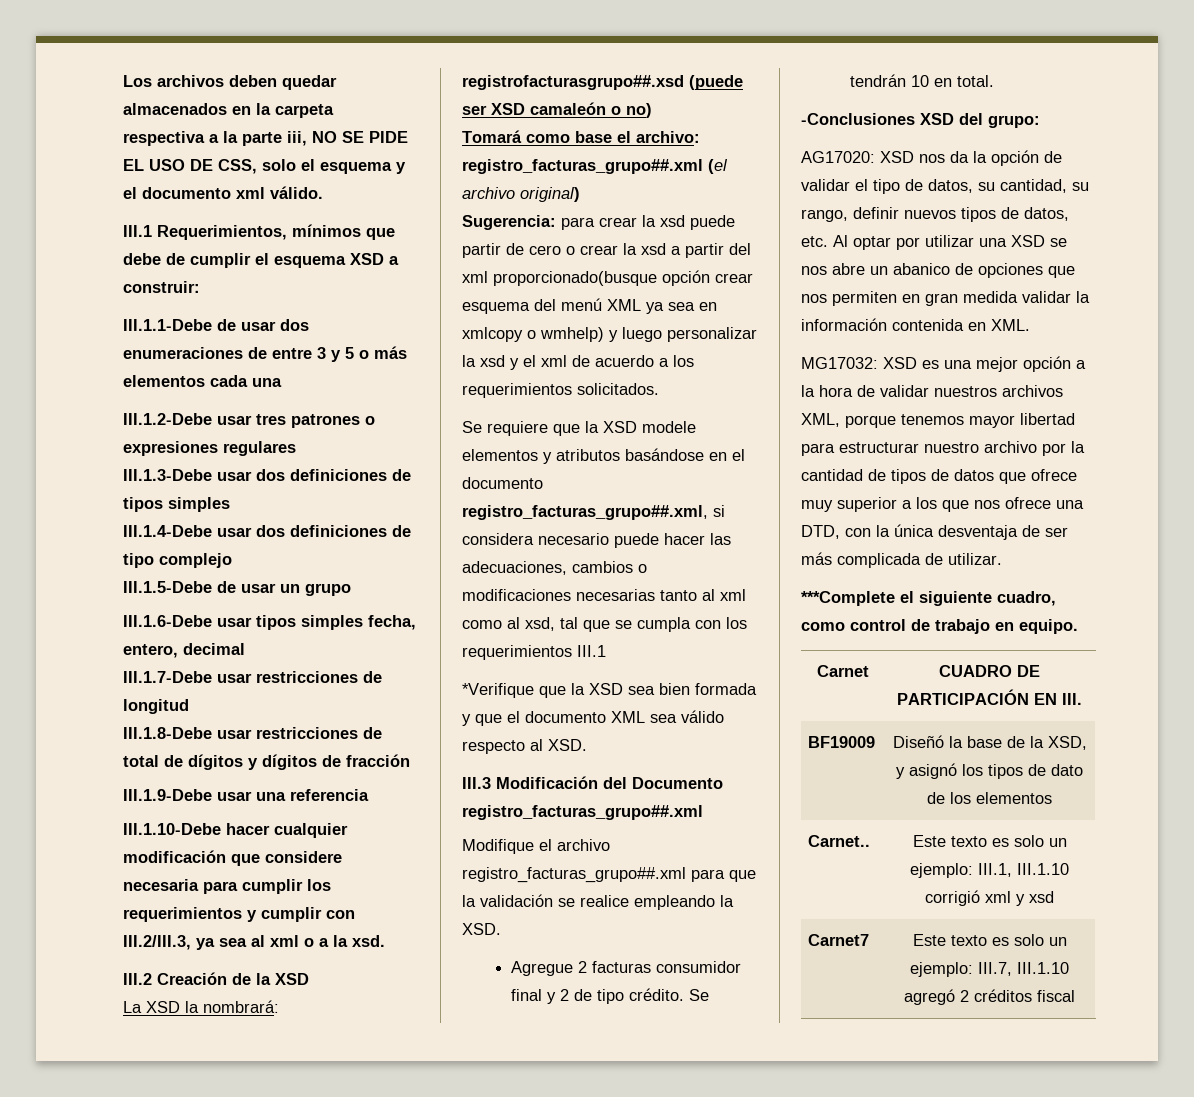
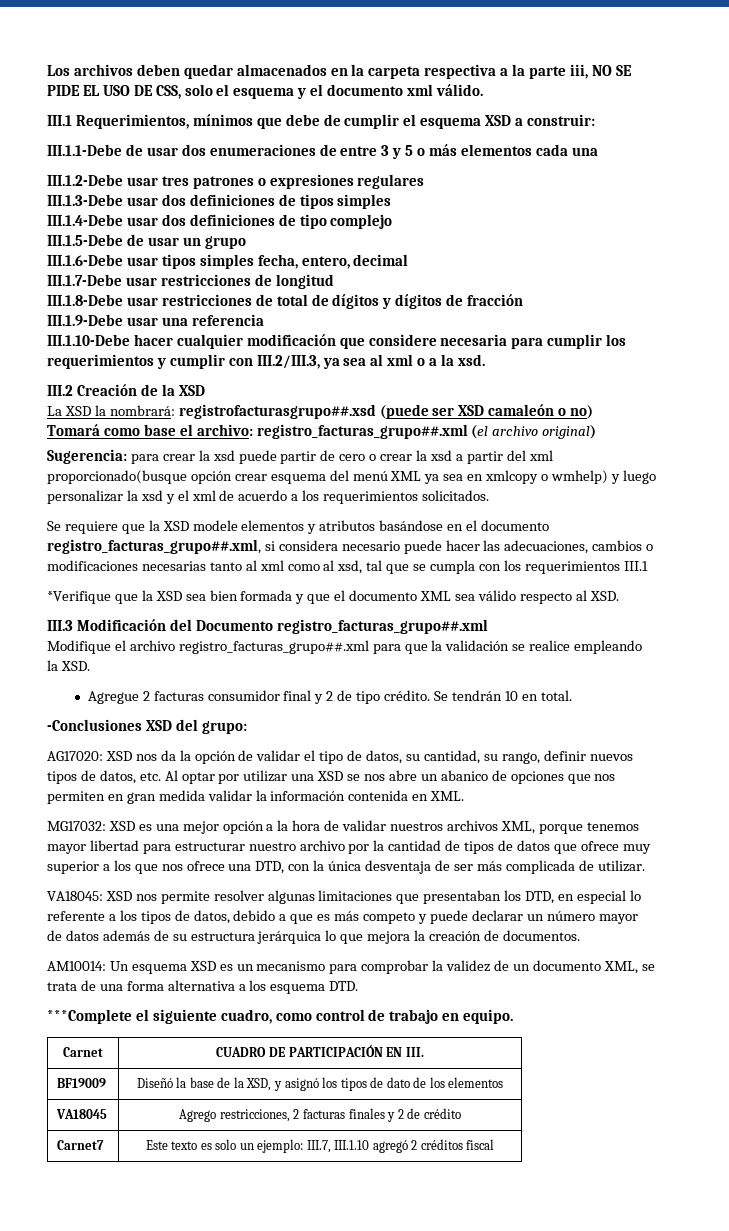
(1002, 559) none -> [47,890,641,904] [47,910,638,924] [47,930,580,944] [47,960,655,974] [47,980,359,994] // VA18045: XSD nos permite resolver algunas limitaciones que presentaban los DTD, en especial lo referente a los tipos de datos, debido a que es más competo y puede declarar un número mayor de datos además de su estructura jerárquica lo que mejora la creación de documentos. // AM10014: Un esquema XSD es un mecanismo para comprobar la validez de un documento XML, se trata de una forma alternativa a los esquema DTD.
[808,835,871,847] [912,835,1067,847] [910,863,1069,878] [925,890,1054,906] Carnet.. | Este texto es solo un ejemplo: III.1, III.1.10 corrigió xml y xsd -> [56,1109,108,1119] [179,1108,461,1122] VA18045 | Agrego restricciones, 2 facturas finales y 2 de crédito

